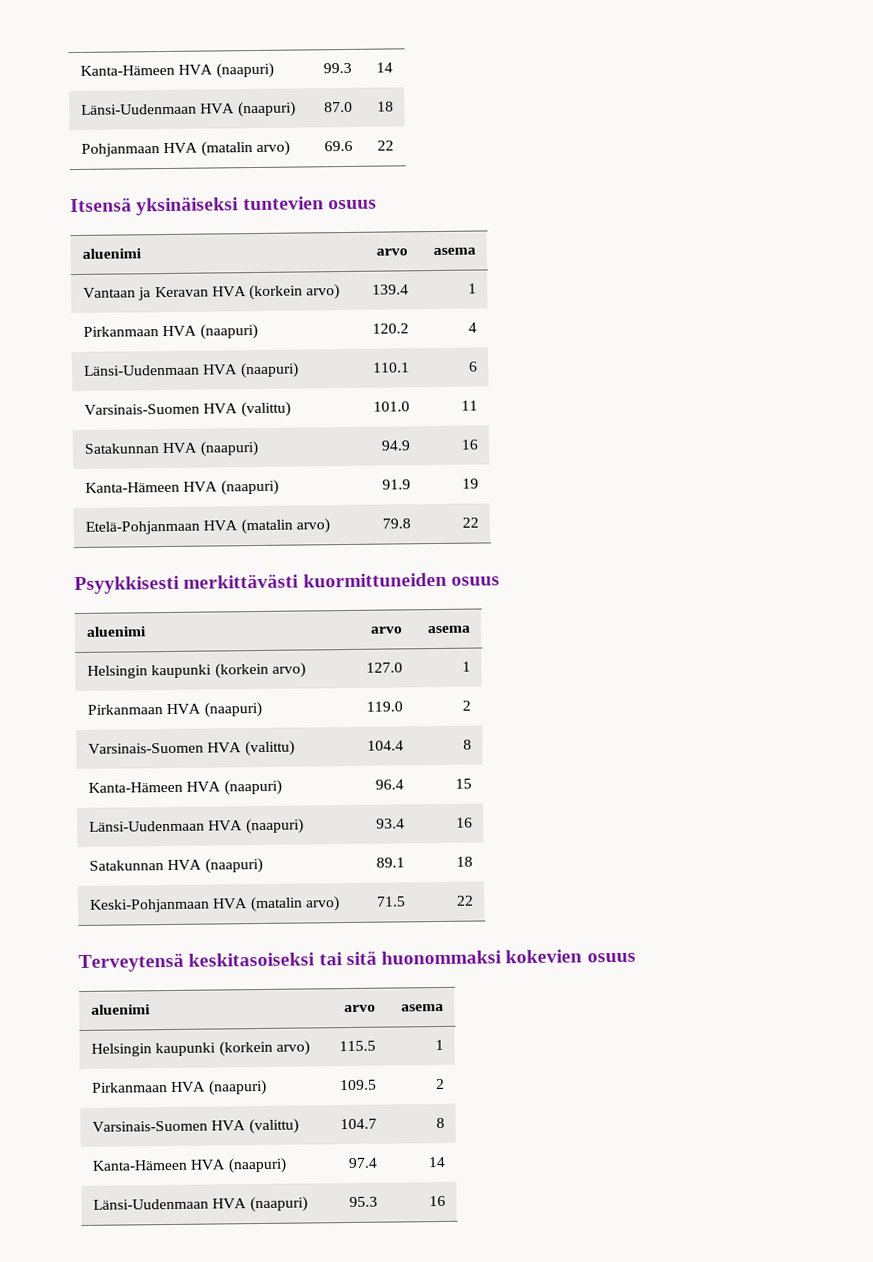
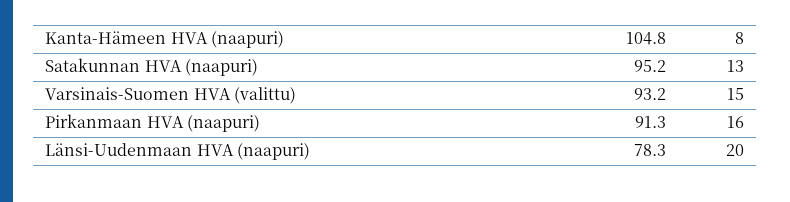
[80,62,274,79] [322,62,352,74] [375,62,393,73] [81,101,296,118] [323,101,353,113] [376,101,394,112] [81,140,290,157] [323,140,353,152] [376,140,394,151] [70,196,377,216] [82,248,143,259] [375,248,408,256] [432,247,476,256] [83,284,341,301] [371,284,409,295] [467,283,477,294] [83,323,258,340] [371,323,409,334] [467,322,477,333] [84,362,299,379] [371,362,410,373] [467,361,478,372] [84,401,291,418] [372,401,410,412] [460,400,478,411] [84,440,259,457] [380,440,410,451] [460,439,478,450] [85,479,279,496] [381,479,411,490] [461,478,479,489] [85,518,330,535] [381,518,411,529] [461,517,479,528] [74,572,500,595] [86,626,148,637] [369,626,403,634] [426,625,471,634] [87,662,306,679] [365,662,403,673] [461,661,471,672] [87,701,262,718] [365,701,403,712] [461,700,471,711] [88,740,295,757] [366,740,404,751] [462,739,472,750] [88,779,282,796] [374,779,404,790] [454,778,472,789] [89,818,304,835] [375,818,405,829] [455,817,473,828] [89,857,263,874] [375,857,405,868] [455,856,473,867] [89,896,340,913] [375,896,406,907] [455,895,474,906] [78,949,636,973] [91,1004,152,1015] [343,1004,376,1013] [400,1003,444,1012] [91,1040,310,1057] [338,1040,376,1052] [434,1039,444,1051] [92,1079,267,1096] [339,1079,377,1091] [435,1078,445,1090] [92,1118,299,1135] [339,1118,377,1130] [435,1117,445,1129] [92,1157,287,1174] [347,1157,377,1169] [427,1156,445,1168] [93,1196,308,1213] [348,1196,378,1208] [428,1195,446,1207] Kanta-Hämeen HVA (naapuri) | 99.3 | 14 // Länsi-Uudenmaan HVA (naapuri) | 87.0 | 18 // Pohjanmaan HVA (matalin arvo) | 69.6 | 22 // Itsensä yksinäiseksi tuntevien osuus // aluenimi | arvo | asema // Vantaan ja Keravan HVA (korkein arvo) | 139.4 | 1 // Pirkanmaan HVA (naapuri) | 120.2 | 4 // Länsi-Uudenmaan HVA (naapuri) | 110.1 | 6 // Varsinais-Suomen HVA (valittu) | 101.0 | 11 // Satakunnan HVA (naapuri) | 94.9 | 16 // Kanta-Hämeen HVA (naapuri) | 91.9 | 19 // Etelä-Pohjanmaan HVA (matalin arvo) | 79.8 | 22 // Psyykkisesti merkittävästi kuormittuneiden osuus // aluenimi | arvo | asema // Helsingin kaupunki (korkein arvo) | 127.0 | 1 // Pirkanmaan HVA (naapuri) | 119.0 | 2 // Varsinais-Suomen HVA (valittu) | 104.4 | 8 // Kanta-Hämeen HVA (naapuri) | 96.4 | 15 // Länsi-Uudenmaan HVA (naapuri) | 93.4 | 16 // Satakunnan HVA (naapuri) | 89.1 | 18 // Keski-Pohjanmaan HVA (matalin arvo) | 71.5 | 22 // Terveytensä keskitasoiseksi tai sitä huonommaksi kokevien osuus // aluenimi | arvo | asema // Helsingin kaupunki (korkein arvo) | 115.5 | 1 // Pirkanmaan HVA (naapuri) | 109.5 | 2 // Varsinais-Suomen HVA (valittu) | 104.7 | 8 // Kanta-Hämeen HVA (naapuri) | 97.4 | 14 // Länsi-Uudenmaan HVA (naapuri) | 95.3 | 16 -> [45,31,285,48] [625,32,666,45] [734,32,744,44] [45,58,259,76] [633,60,666,72] [726,60,744,72] [45,87,297,104] [633,88,666,100] [726,88,744,100] [45,114,261,132] [634,116,666,128] [726,116,744,128] [45,143,311,160] [633,144,666,156] [725,144,744,156] Kanta-Hämeen HVA (naapuri) | 104.8 | 8 // Satakunnan HVA (naapuri) | 95.2 | 13 // Varsinais-Suomen HVA (valittu) | 93.2 | 15 // Pirkanmaan HVA (naapuri) | 91.3 | 16 // Länsi-Uudenmaan HVA (naapuri) | 78.3 | 20

